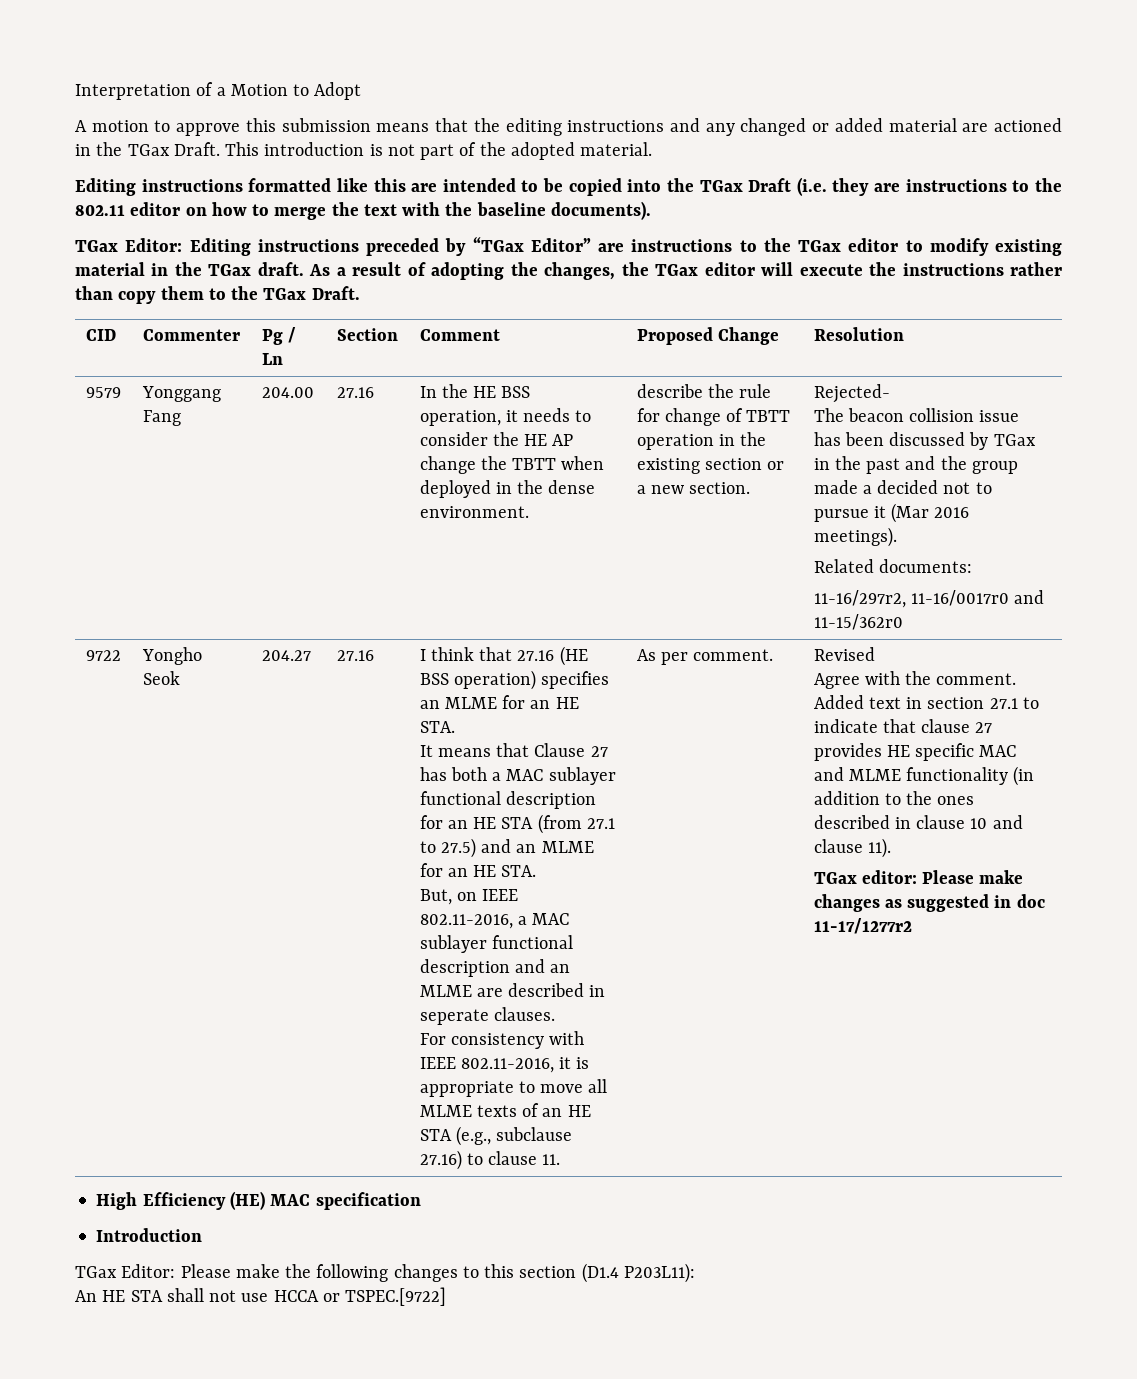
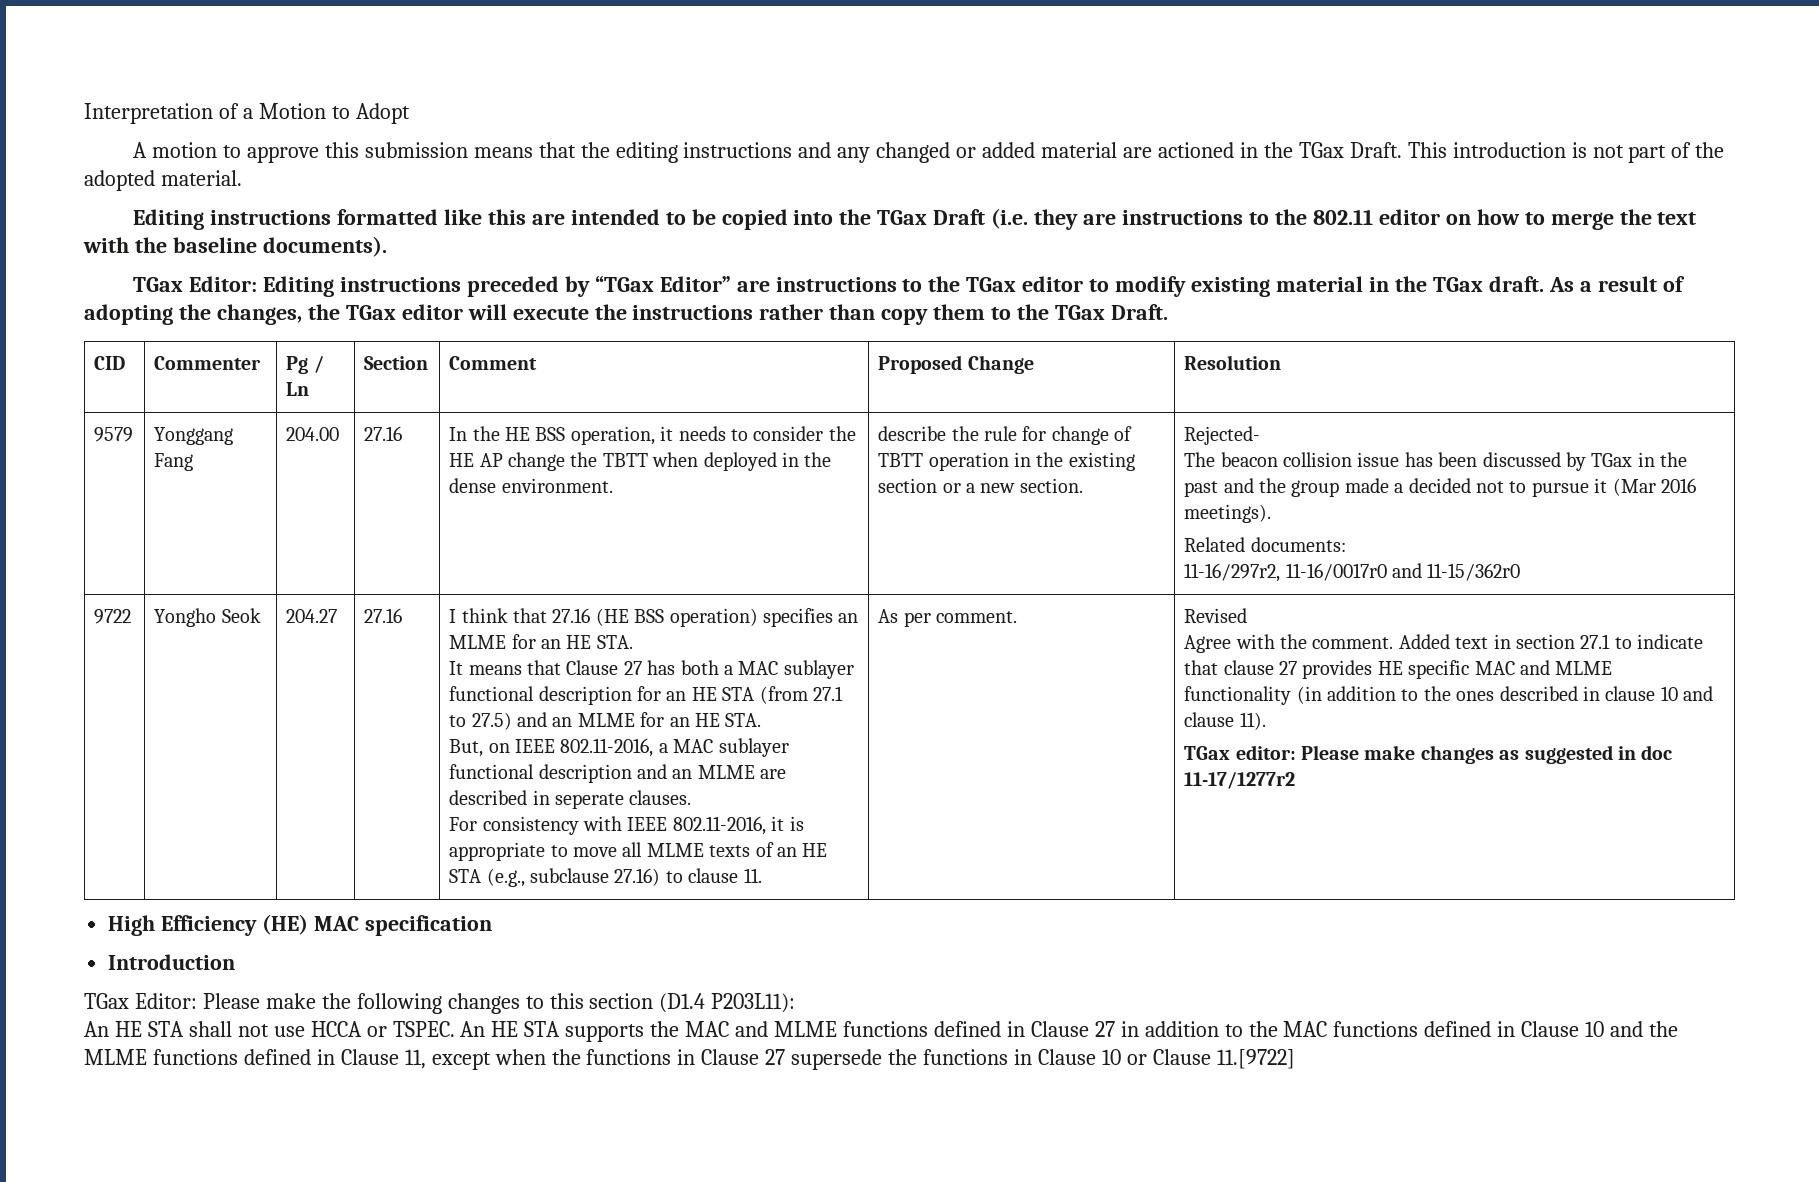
[345,1287,447,1306] TSPEC.[9722] -> [392,1021,1679,1042] [84,1049,1295,1070] TSPEC. An HE STA supports the MAC and MLME functions defined in Clause 27 in addition to the MAC functions defined in Clause 10 and the MLME functions defined in Clause 11, except when the functions in Clause 27 supersede the functions in Clause 10 or Clause 11.[9722]

